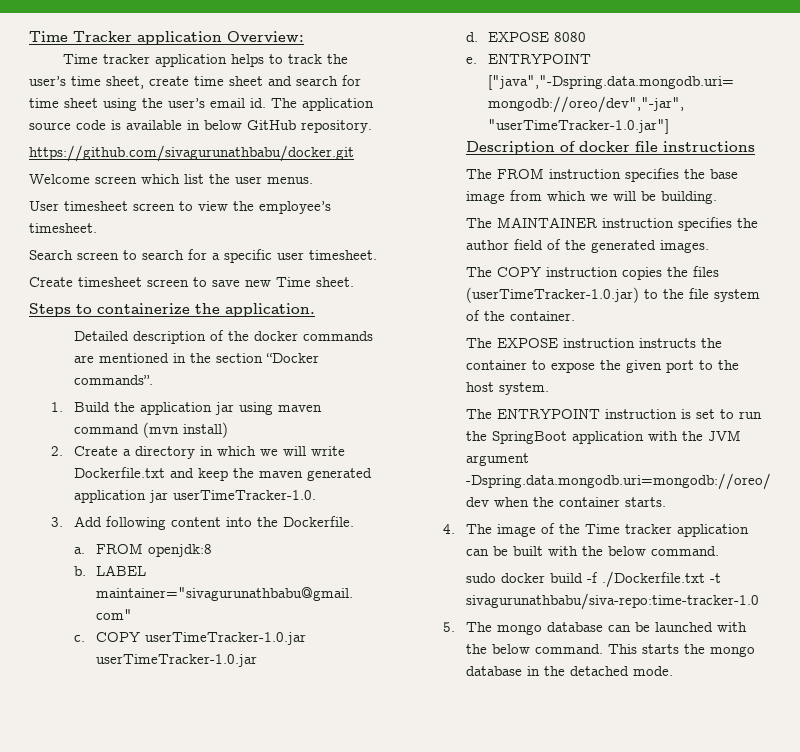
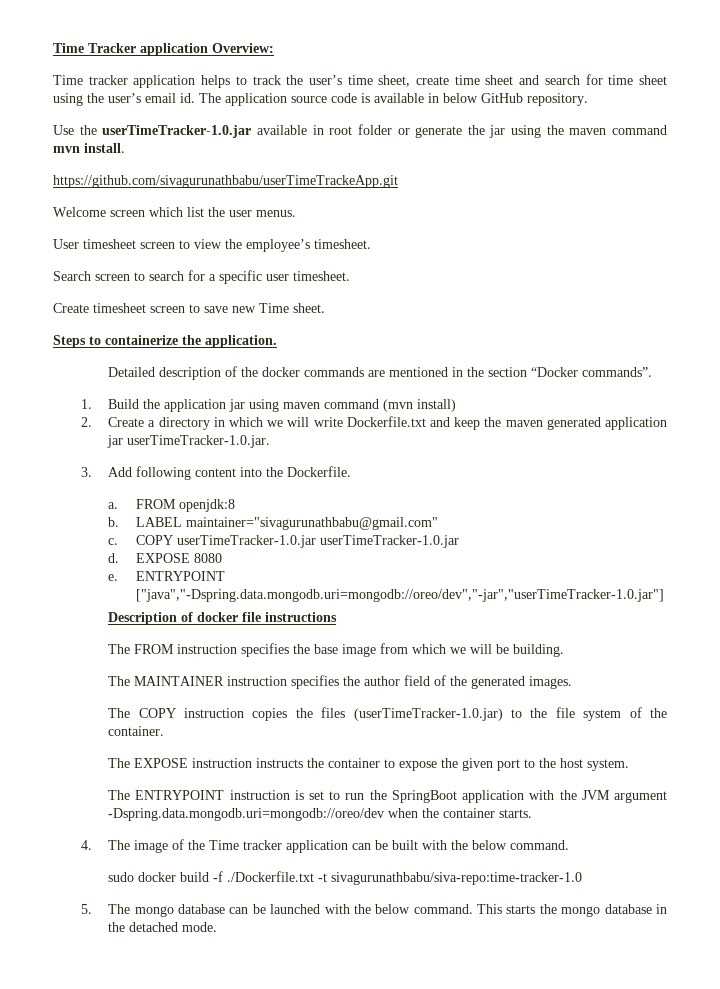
[29,145,354,162] https://github.com/sivagurunathbabu/docker.git -> [53,124,668,138] [53,143,125,153] [53,175,398,188] Use the userTimeTracker-1.0.jar available in root folder or generate the jar using the maven command mvn install. // https://github.com/sivagurunathbabu/userTimeTrackeApp.git
[172,490,316,500] userTimeTracker-1.0. -> [127,435,271,448] userTimeTracker-1.0.jar.

